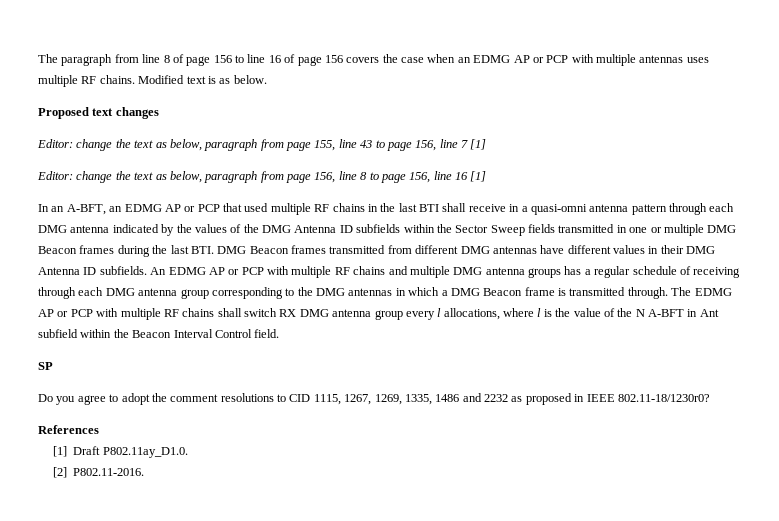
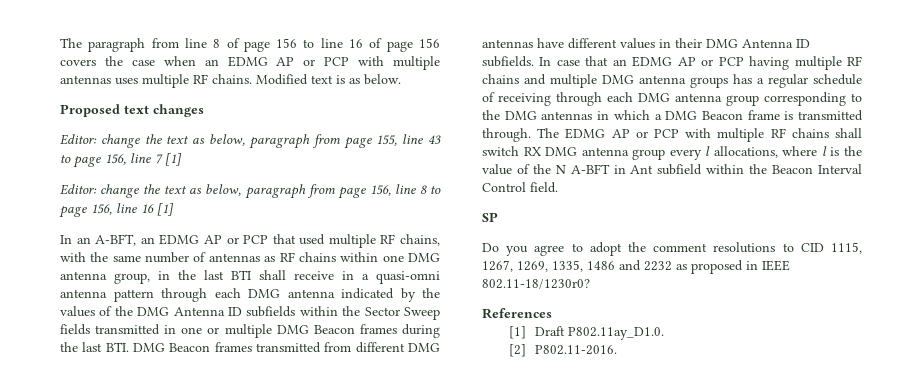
[332,203,365,212] chains -> [399,234,440,246] [60,252,441,263] [60,271,150,284] chains, with the same number of antennas as RF chains within one DMG antenna group,
[150,266,289,275] An EDMG AP or PCP with -> [539,56,790,70] In case that an EDMG AP or PCP having

